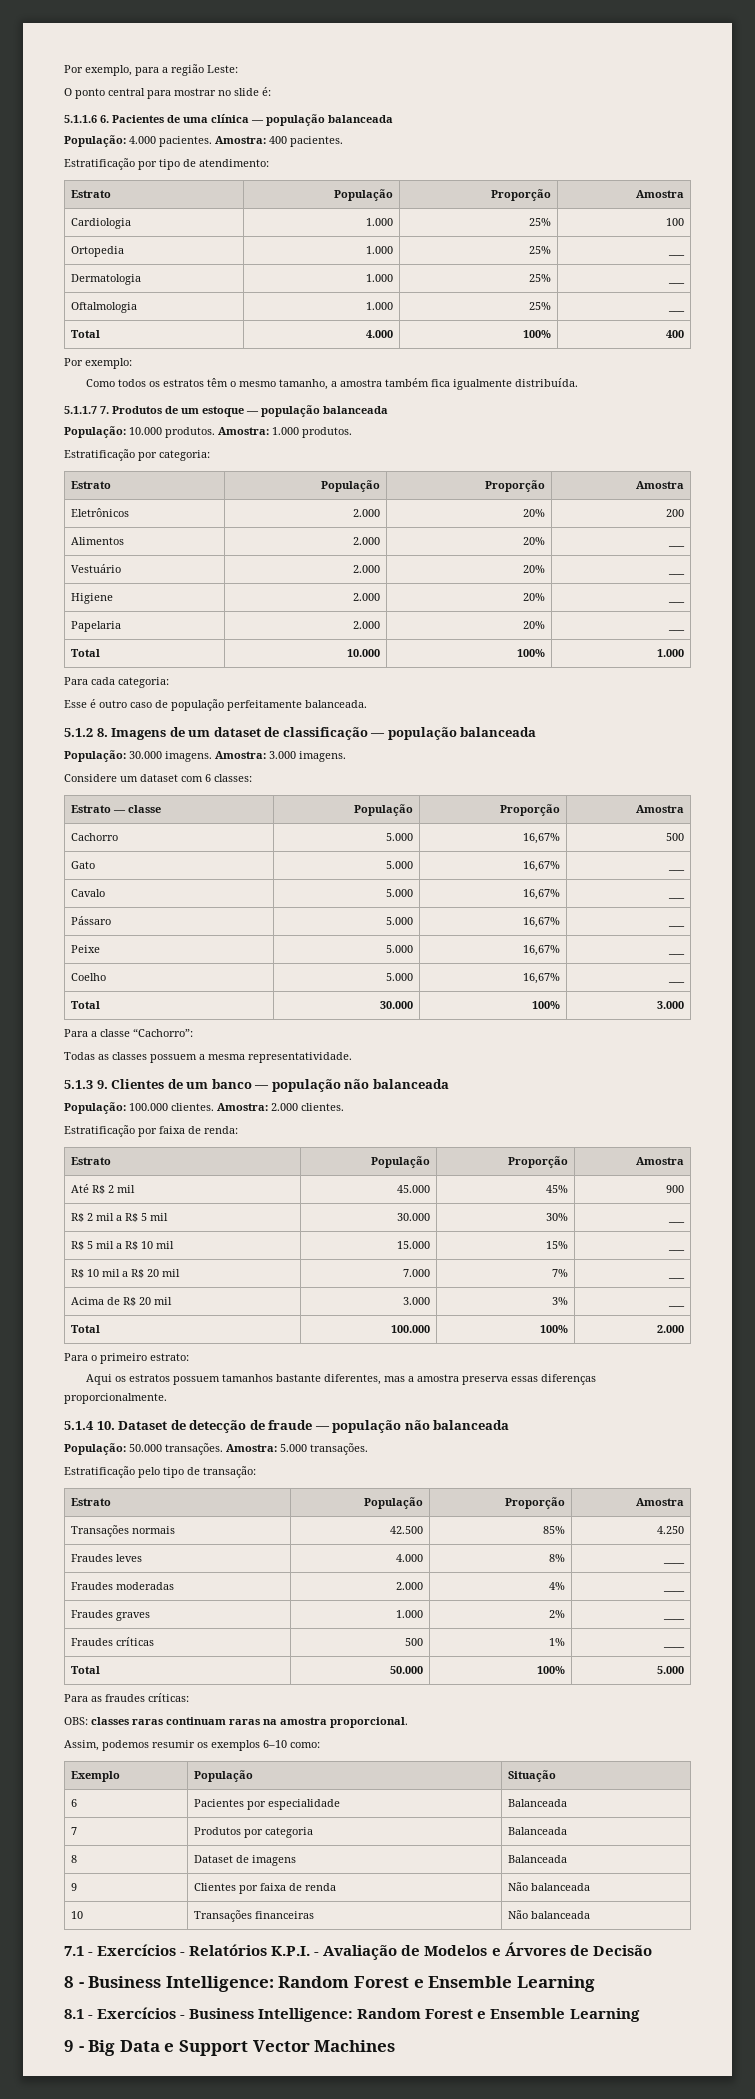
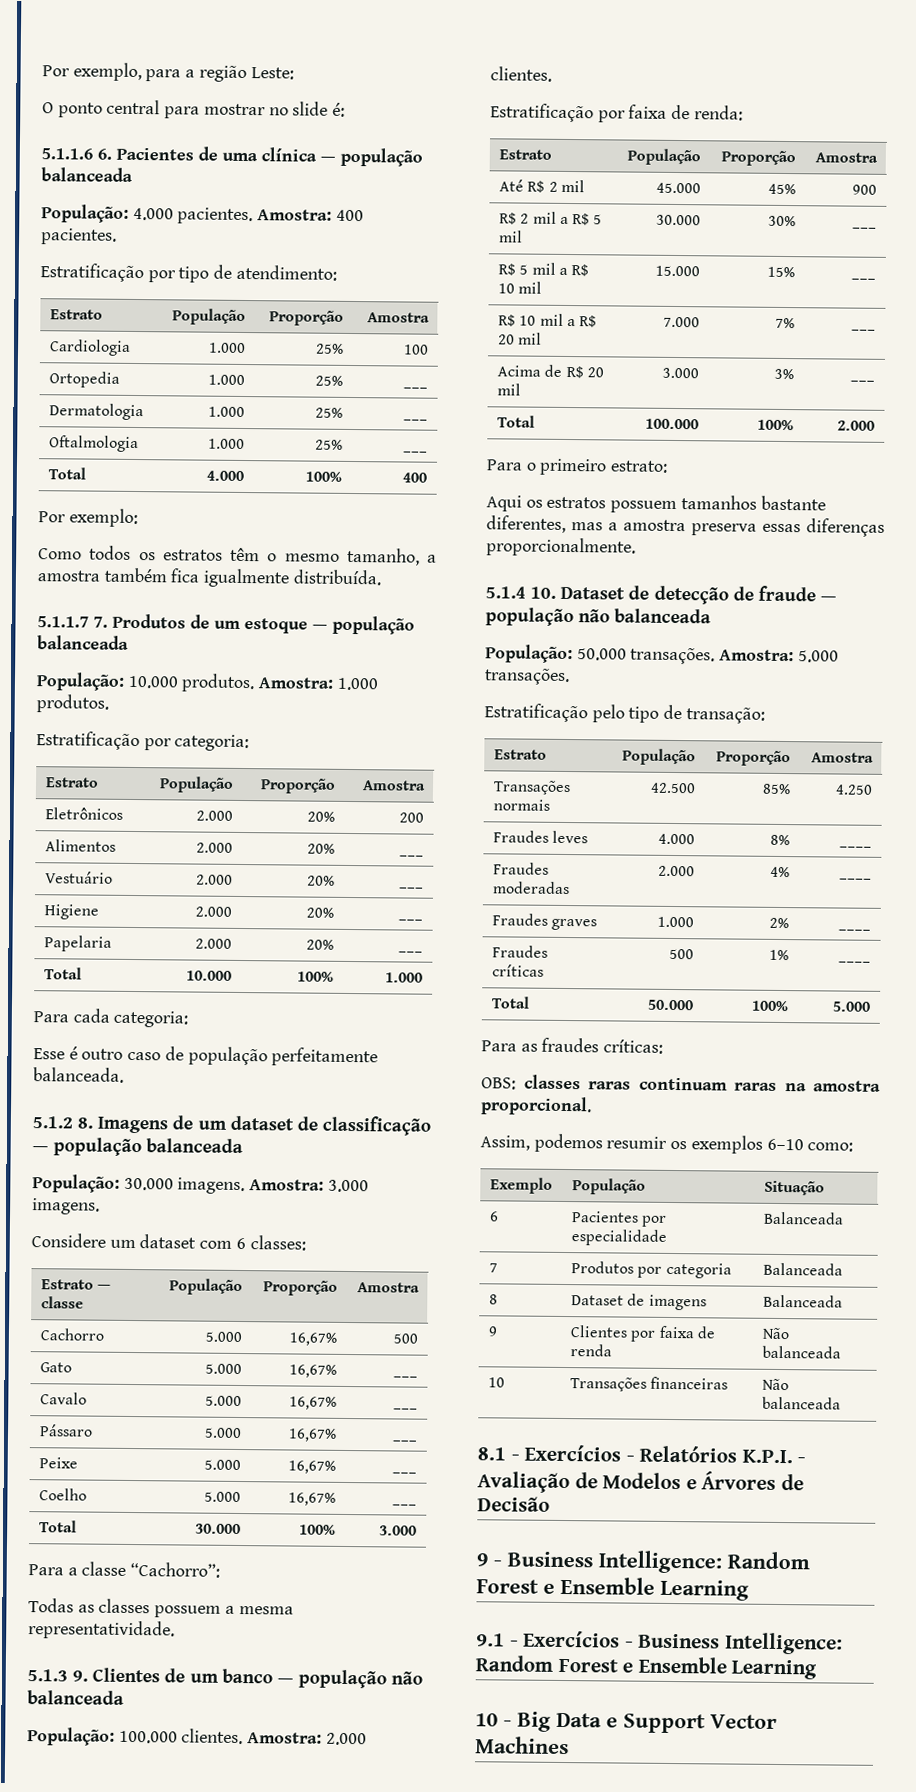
[64,1946,84,1956] 7.1 -> [477,1447,506,1461] 8.1
[64,1976,595,1992] [64,2009,84,2019] 8 - Business Intelligence: Random Forest e Ensemble Learning // 8.1 -> [476,1550,810,1574] [476,1576,749,1601] [476,1633,505,1647] 9 - Business Intelligence: Random Forest e Ensemble Learning // 9.1
[64,2040,74,2052] 9 -> [475,1713,498,1727] 10

